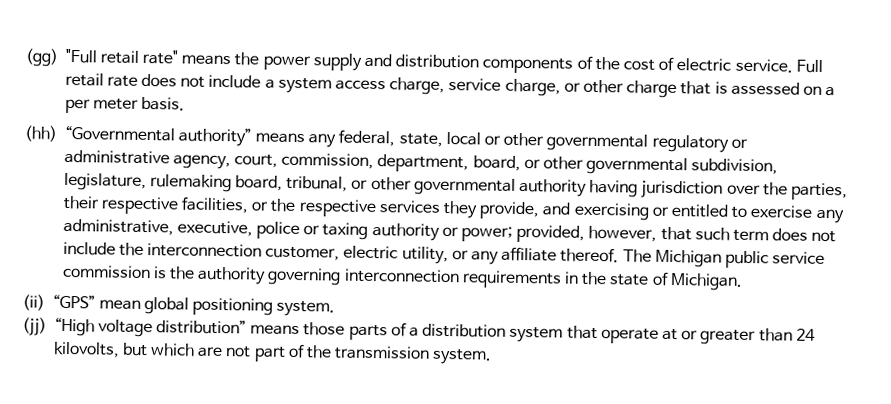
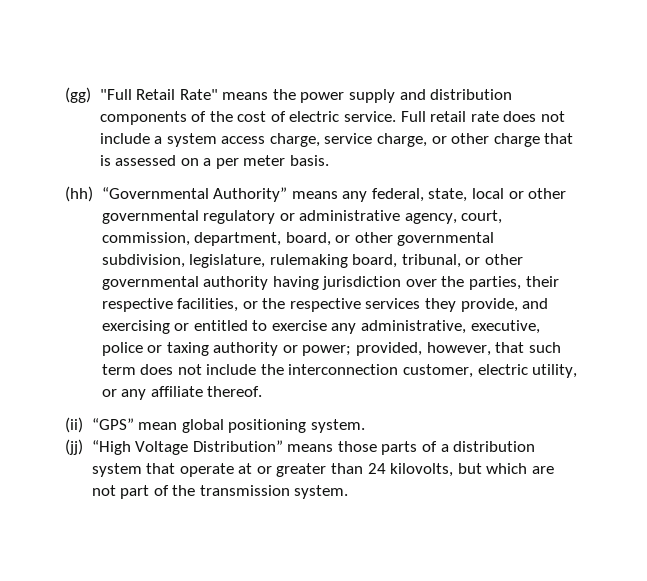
[99,49,179,65] retail rate" -> [136,89,218,100] Retail Rate"
[177,127,252,147] authority” -> [213,187,288,202] Authority”
[622,249,826,269] [61,264,743,291] The Michigan public service commission is the authority governing interconnection requirements in the state of Michigan. -> (263, 391) none
[97,319,248,338] voltage distribution” -> [135,440,283,455] Voltage Distribution”

